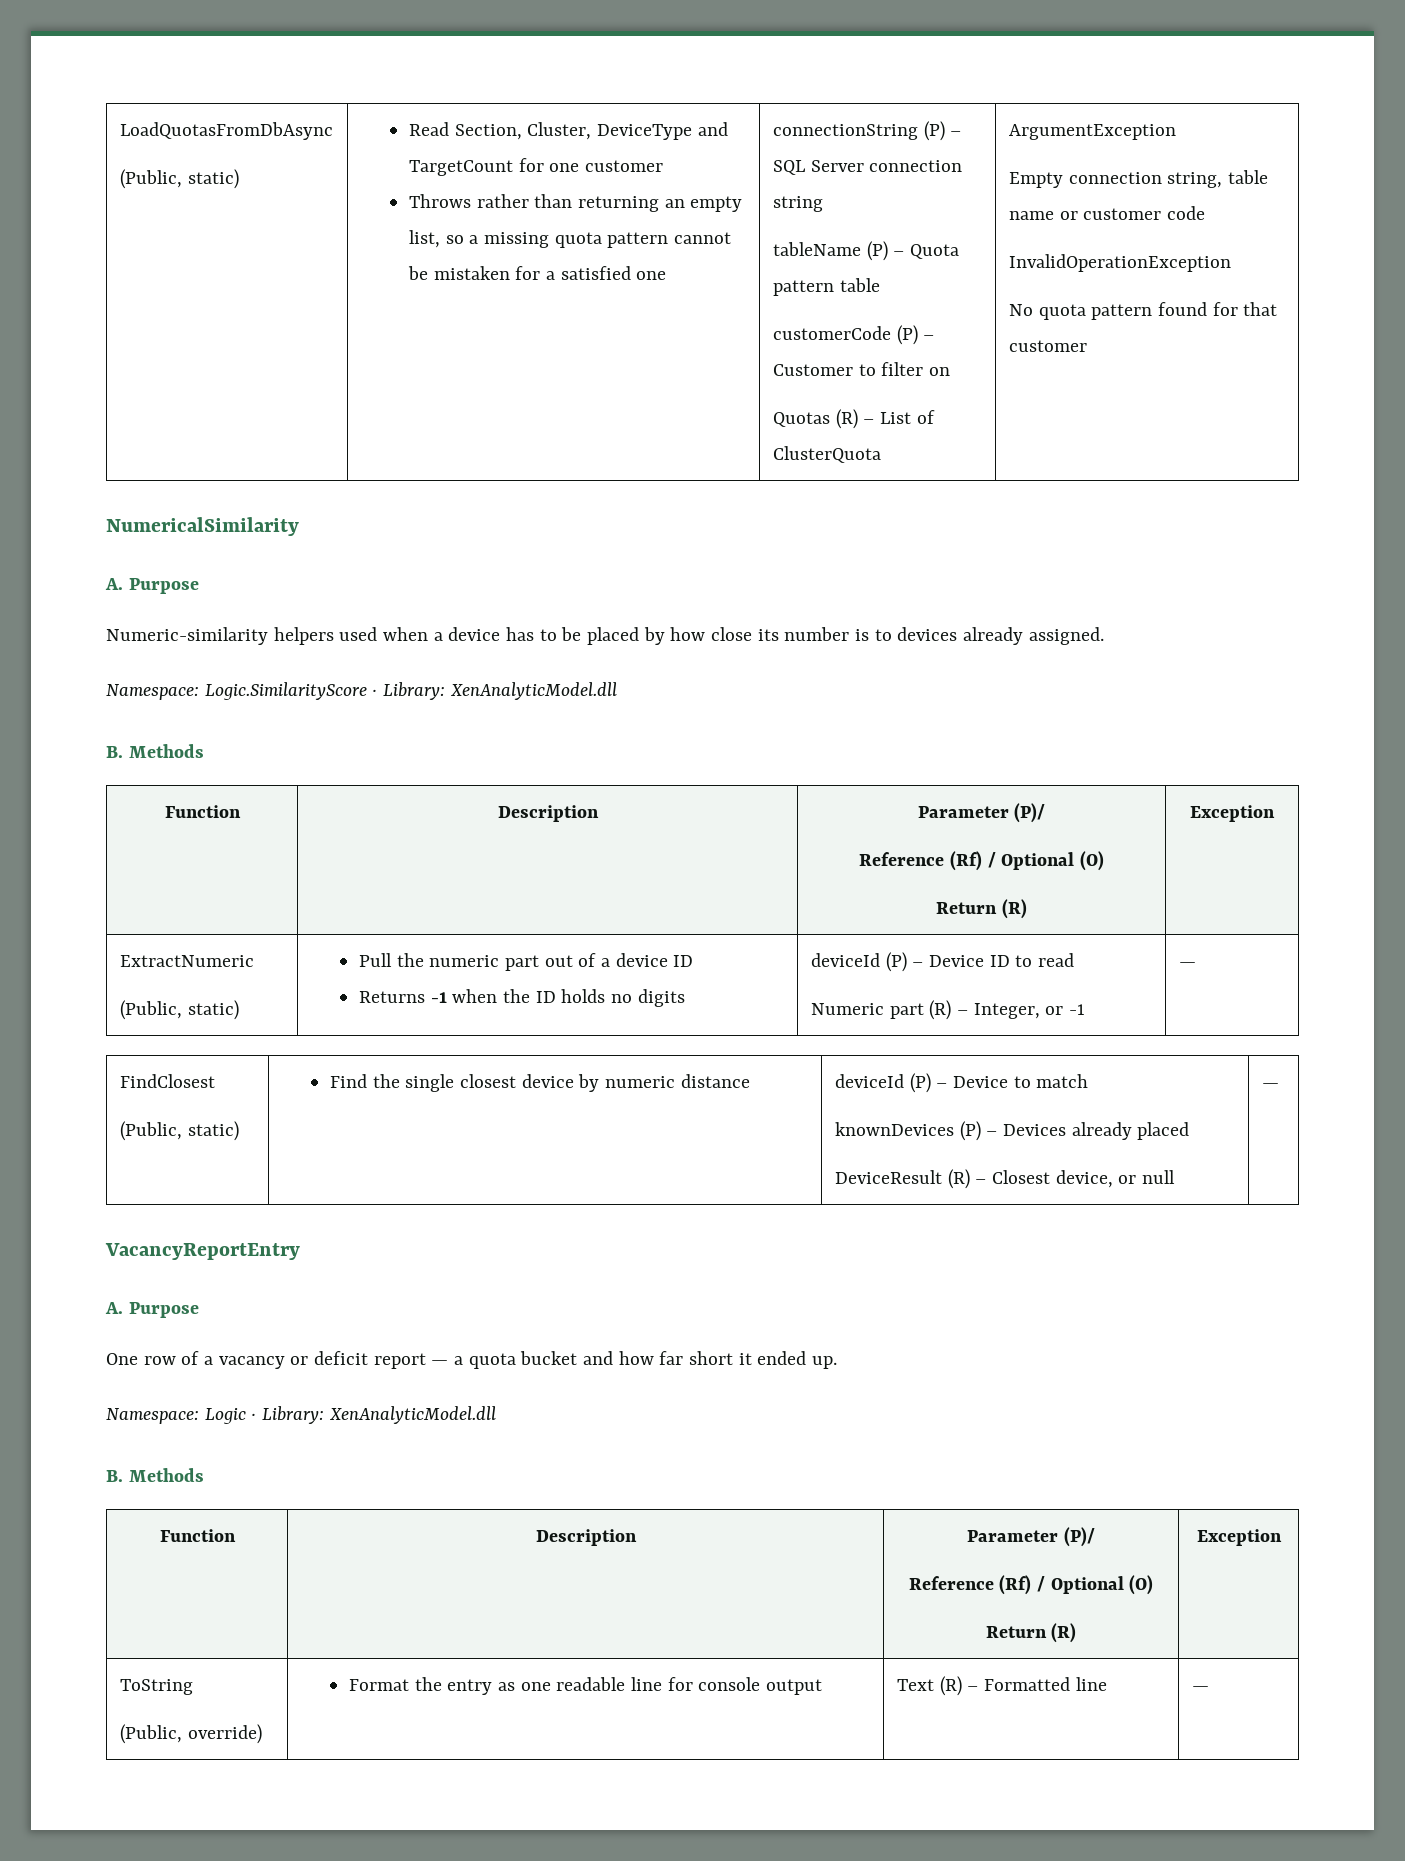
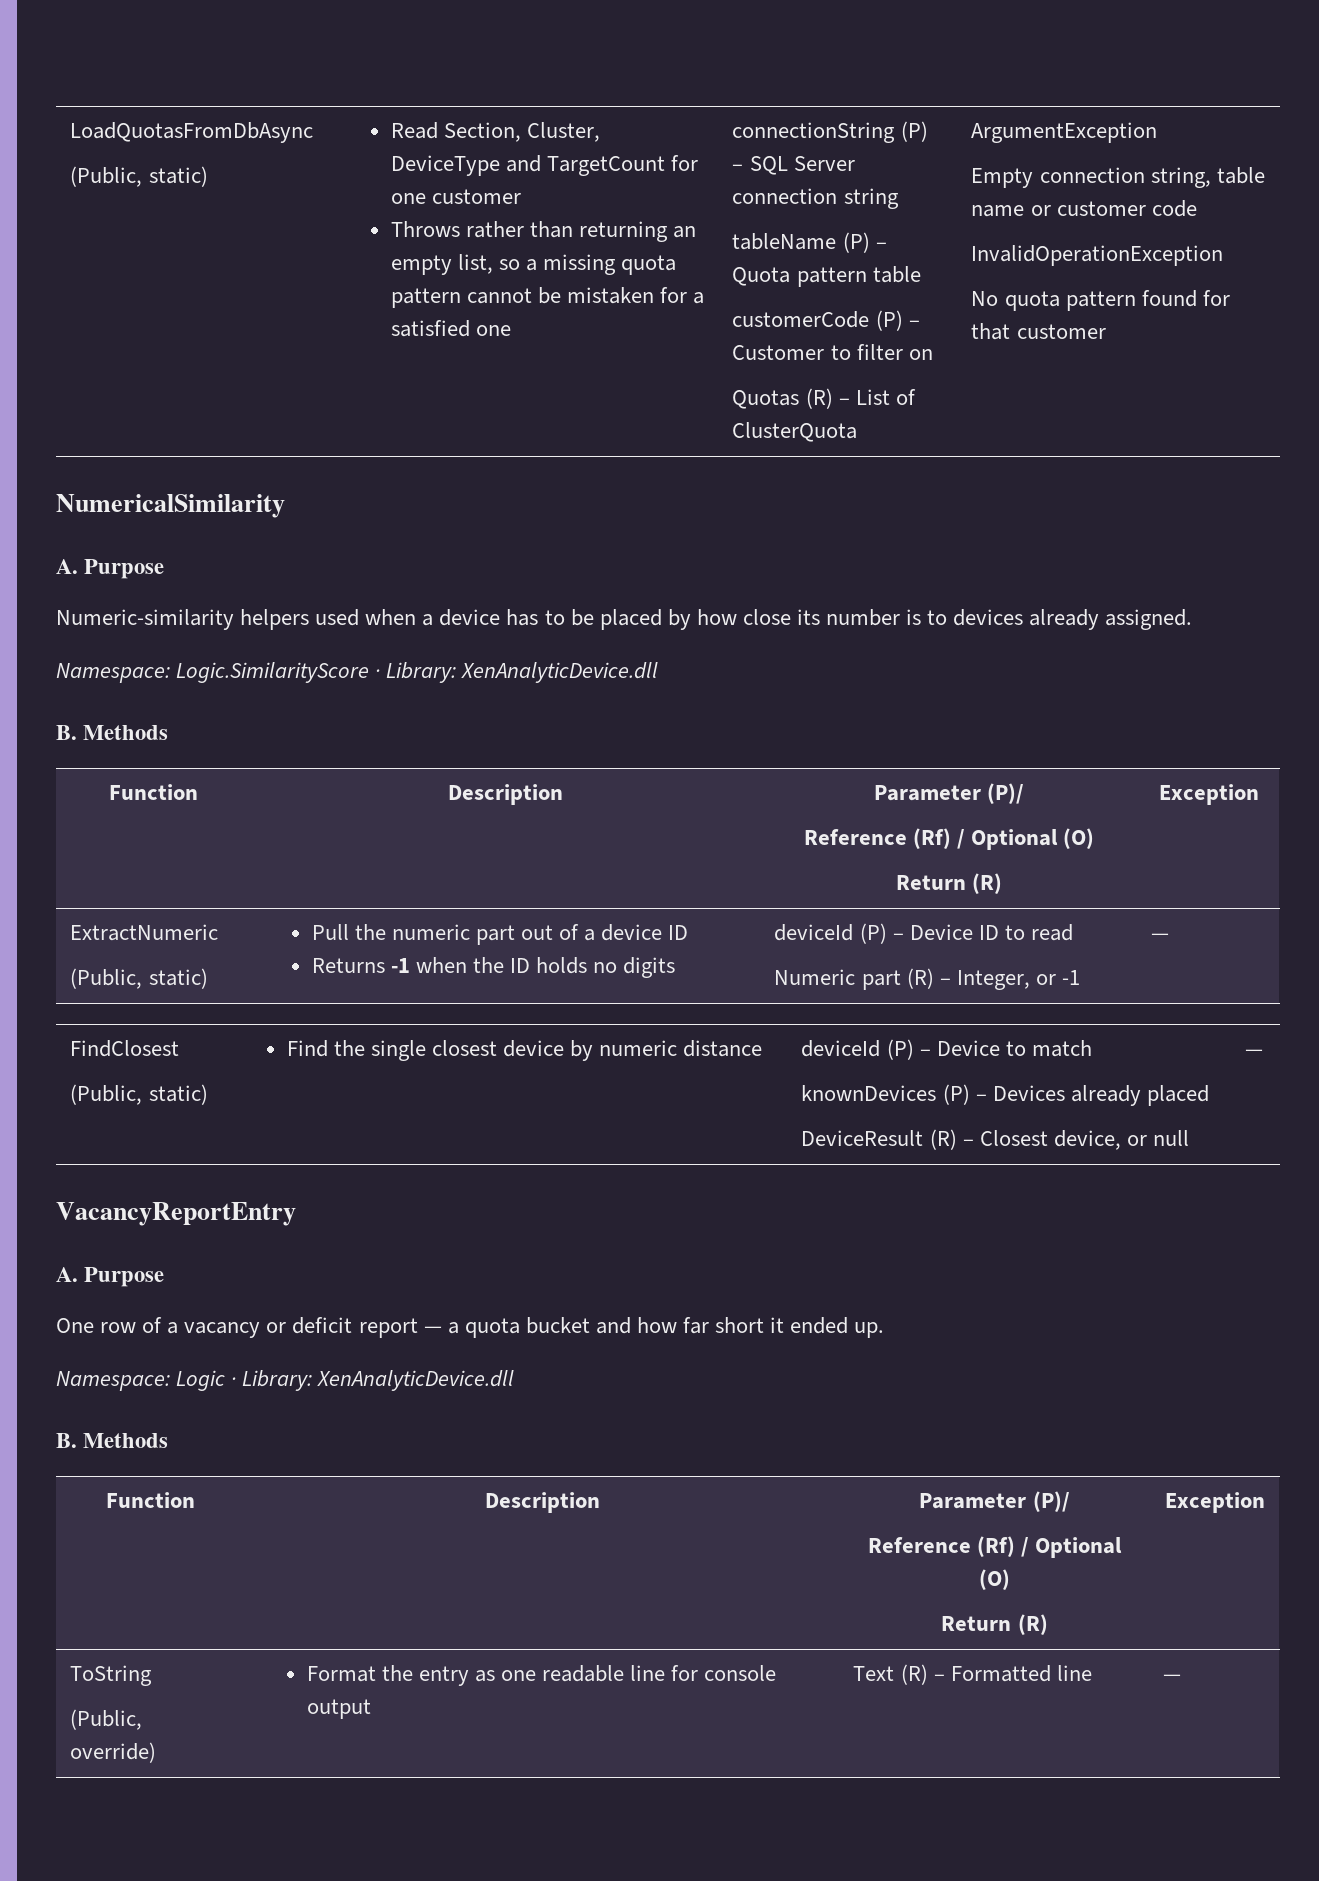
[449,682,617,700] XenAnalyticModel.dll -> [461,662,659,683] XenAnalyticDevice.dll
[328,1406,496,1424] XenAnalyticModel.dll -> [317,1370,515,1391] XenAnalyticDevice.dll

